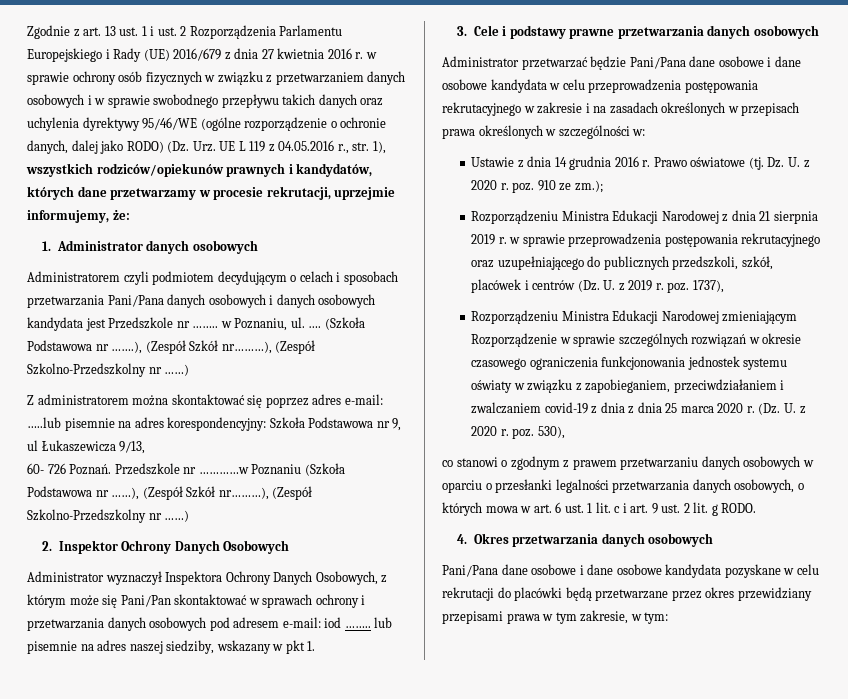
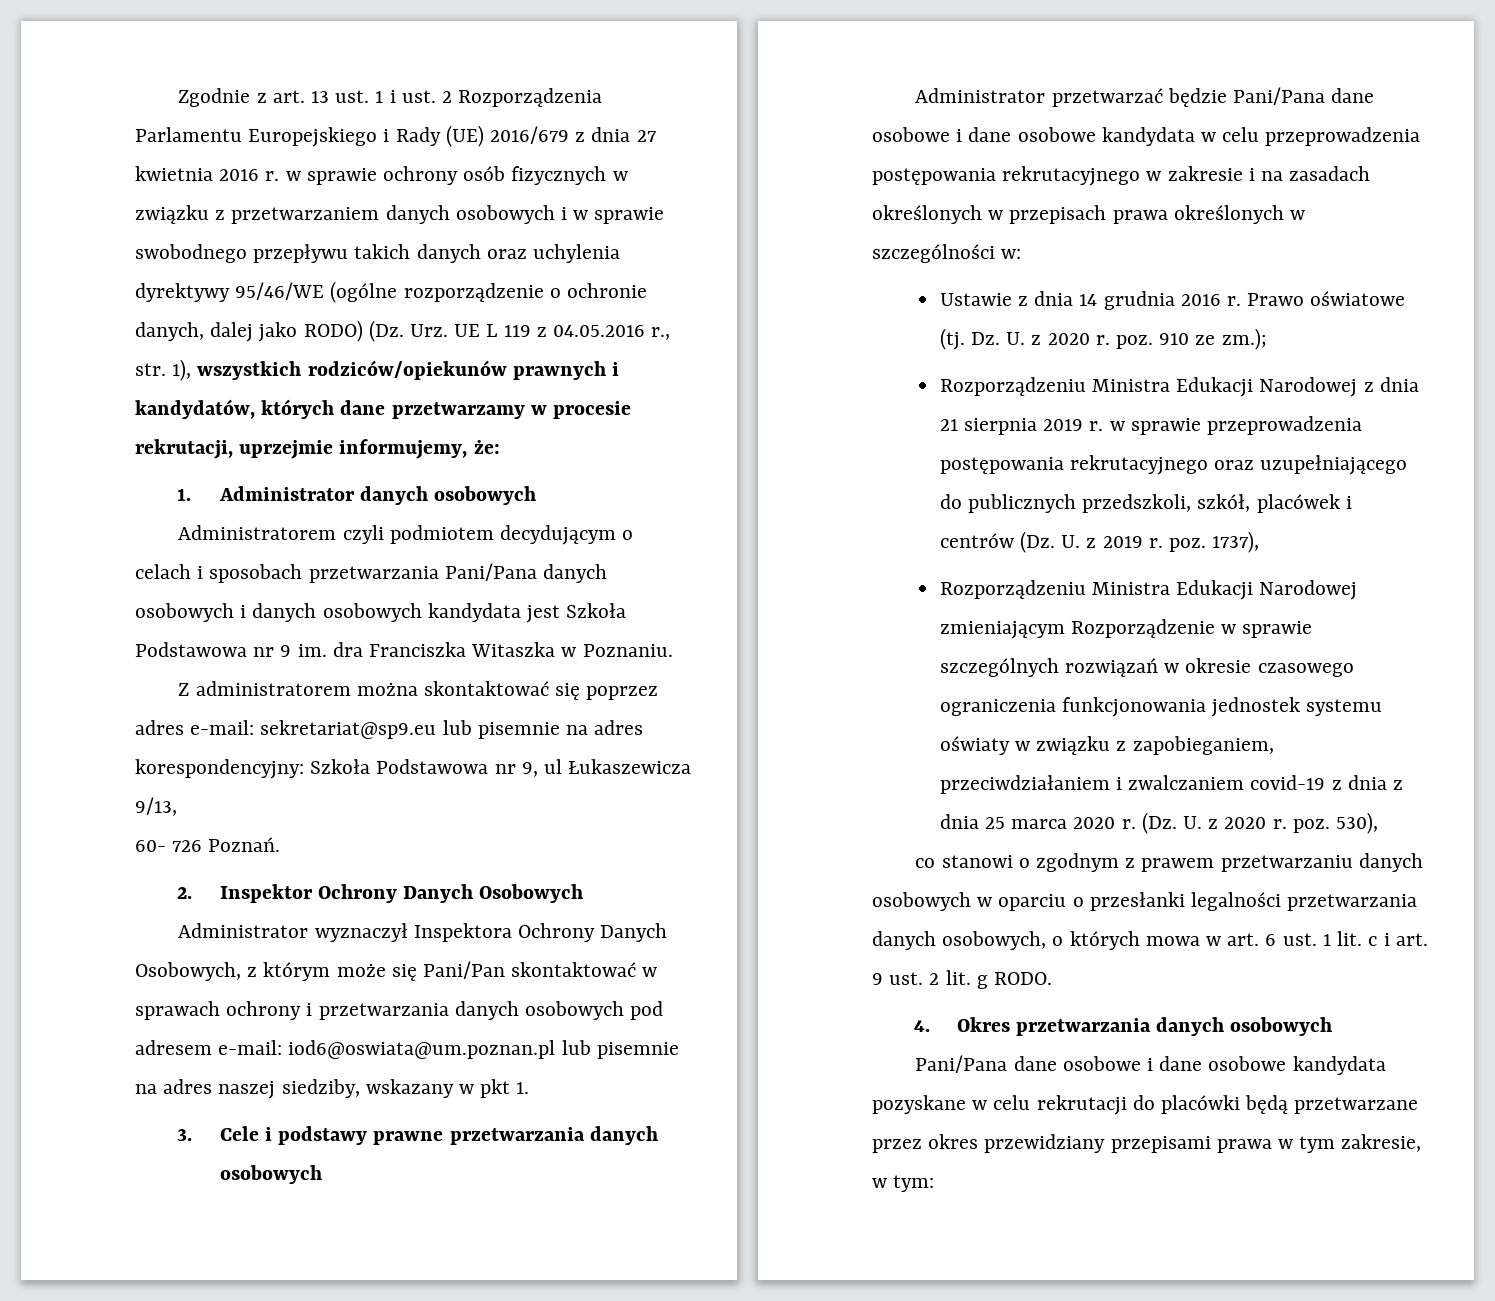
[108,317,365,331] [27,340,316,354] [27,363,190,377] Przedszkole nr …….. w Poznaniu, ul. …. (Szkoła Podstawowa nr …….), (Zespół Szkół nr………), (Zespół Szkolno-Przedszkolny nr ……) -> [566,603,627,618] [135,642,673,657] Szkoła Podstawowa nr 9 im. dra Franciszka Witaszka w Poznaniu.
[27,417,61,428] …..lub -> [260,720,472,739] sekretariat@sp9.eu lub
[114,463,345,476] [27,486,313,500] [27,509,190,523] Przedszkole nr …………w Poznaniu (Szkoła Podstawowa nr ……), (Zespół Szkół nr………), (Zespół Szkolno-Przedszkolny nr ……) -> (281, 844) none
[324,617,371,628] iod …….. -> [288,1040,556,1059] iod6@oswiata@um.poznan.pl

